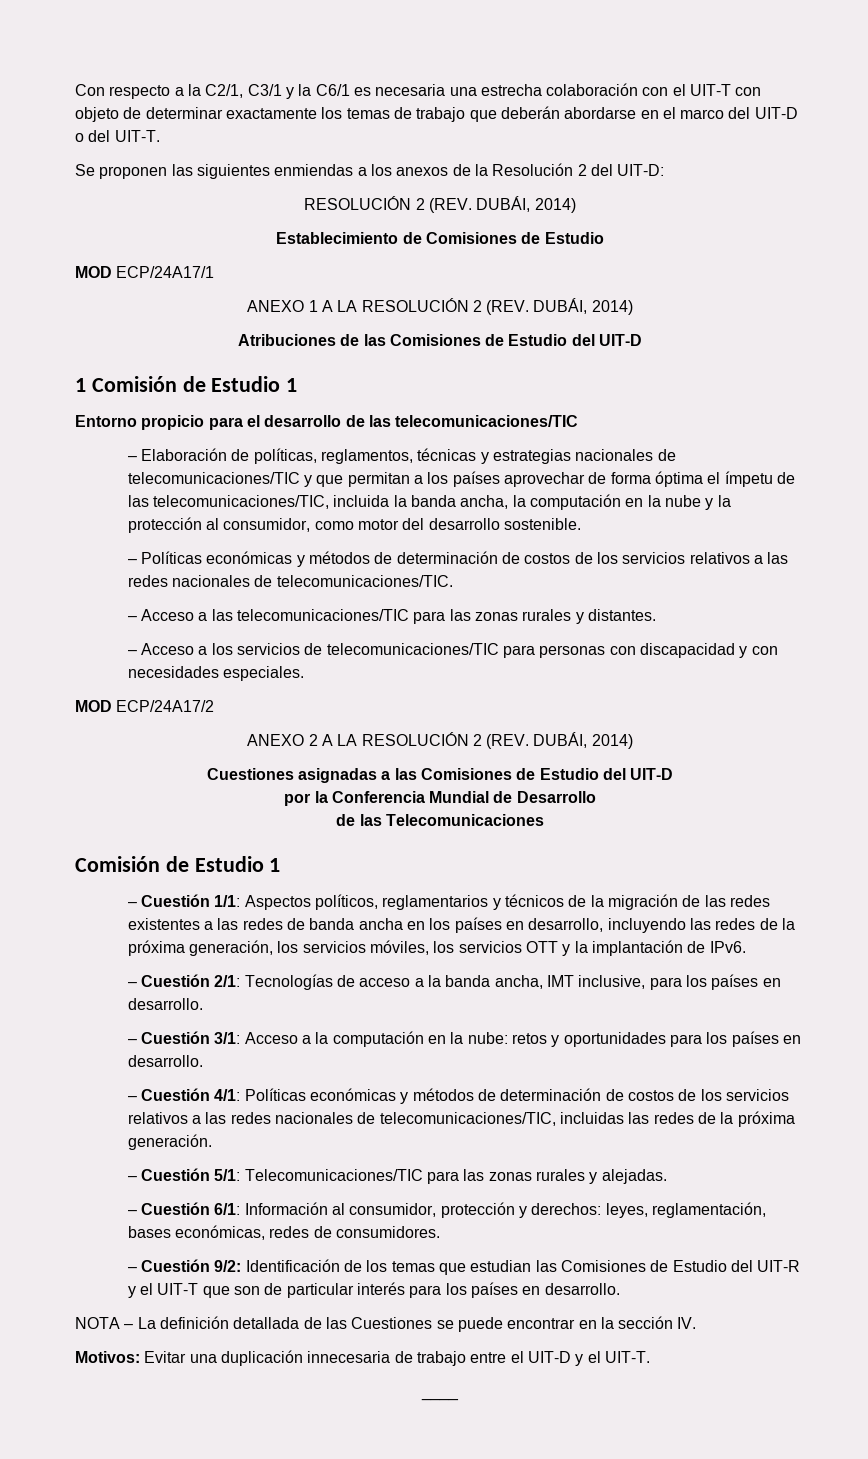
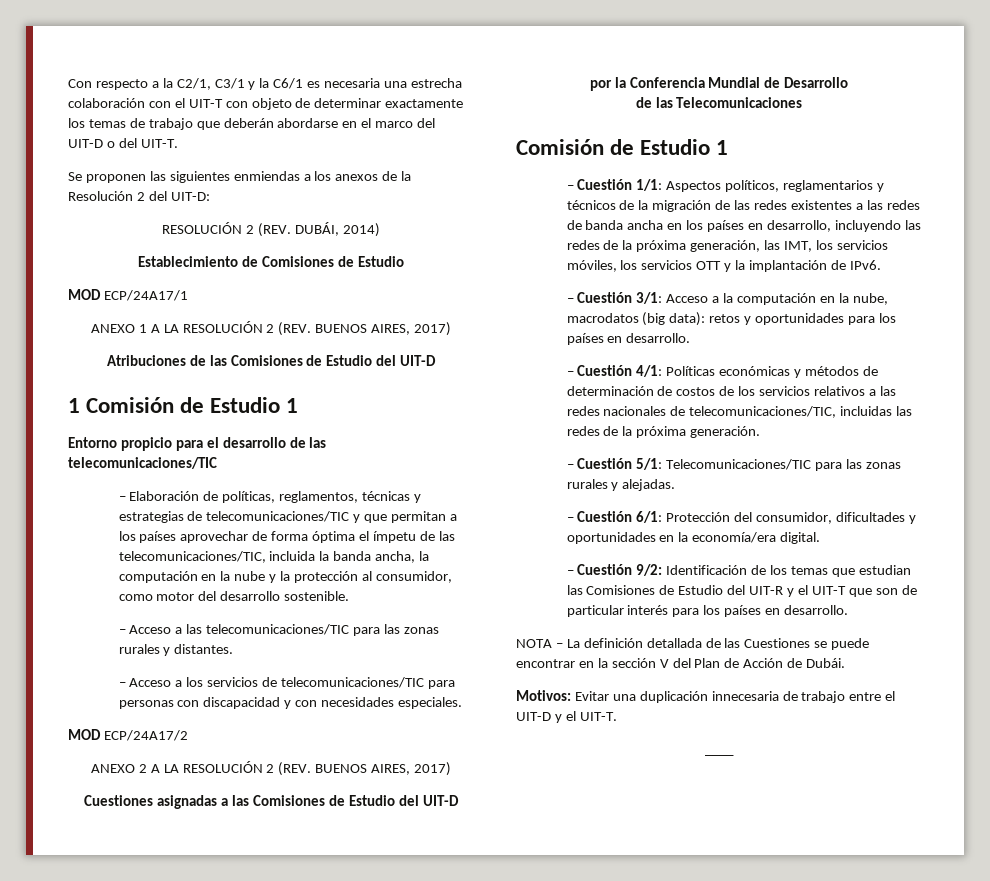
[533,298,633,315] DUBÁI, 2014) -> [315,322,452,336] BUENOS AIRES, 2017)
[575,449,654,461] nacionales -> (184, 517) none
[127,551,789,567] [127,575,453,587] // – Políticas económicas y métodos de determinación de costos de los servicios relativos a las redes nacionales de telecomunicaciones/TIC. -> (350, 596) none
[533,732,633,749] DUBÁI, 2014) -> [315,762,452,776] BUENOS AIRES, 2017)
(274, 948) none -> [764,240,813,252] las IMT,
[127,974,781,990] [127,998,203,1010] // – Cuestión 2/1: Tecnologías de acceso a la banda ancha, IMT inclusive, para los países en desarrollo. -> (881, 265) none
[467,1032,508,1044] nube: -> [852,293,888,305] [566,312,706,326] nube, macrodatos (big data):
[244,1202,767,1218] [127,1225,441,1240] Información al consumidor, protección y derechos: leyes, reglamentación, bases económicas, redes de consumidores. -> [666,512,916,524] [566,532,821,544] Protección del consumidor, dificultades y oportunidades en la economía/era digital.
[677,1317,697,1329] IV. -> [659,658,846,668] V del Plan de Acción de Dubái.

